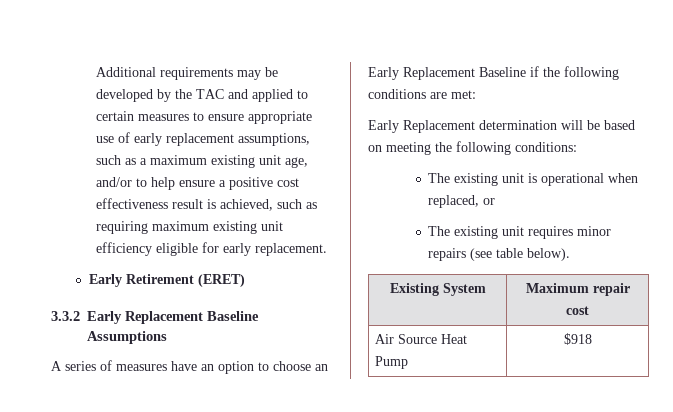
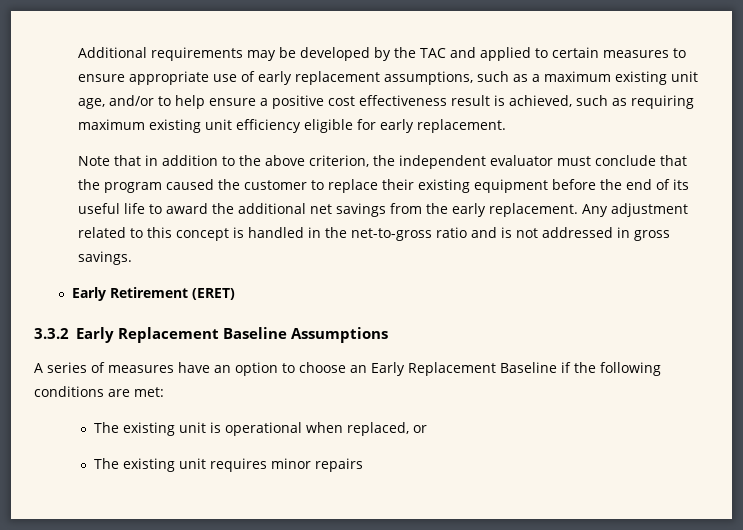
(328, 249) none -> [78,155,688,169] [78,179,690,193] [78,203,689,217] [78,227,671,241] [78,251,133,265] // Note that in addition to the above criterion, the independent evaluator must conclude that the program caused the customer to replace their existing equipment before the end of its useful life to award the additional net savings from the early replacement. Any adjustment related to this concept is handled in the net-to-gross ratio and is not addressed in gross savings.
[368,120,635,133] [368,141,577,155] // Early Replacement determination will be based on meeting the following conditions: -> (164, 392) none
[470,248,571,261] [389,283,486,296] [525,283,630,296] [566,306,589,315] [375,334,468,344] [375,356,409,369] [563,333,592,345] (see table below). // Existing System | Maximum repair cost // Air Source Heat Pump | $918 -> (363, 465) none

